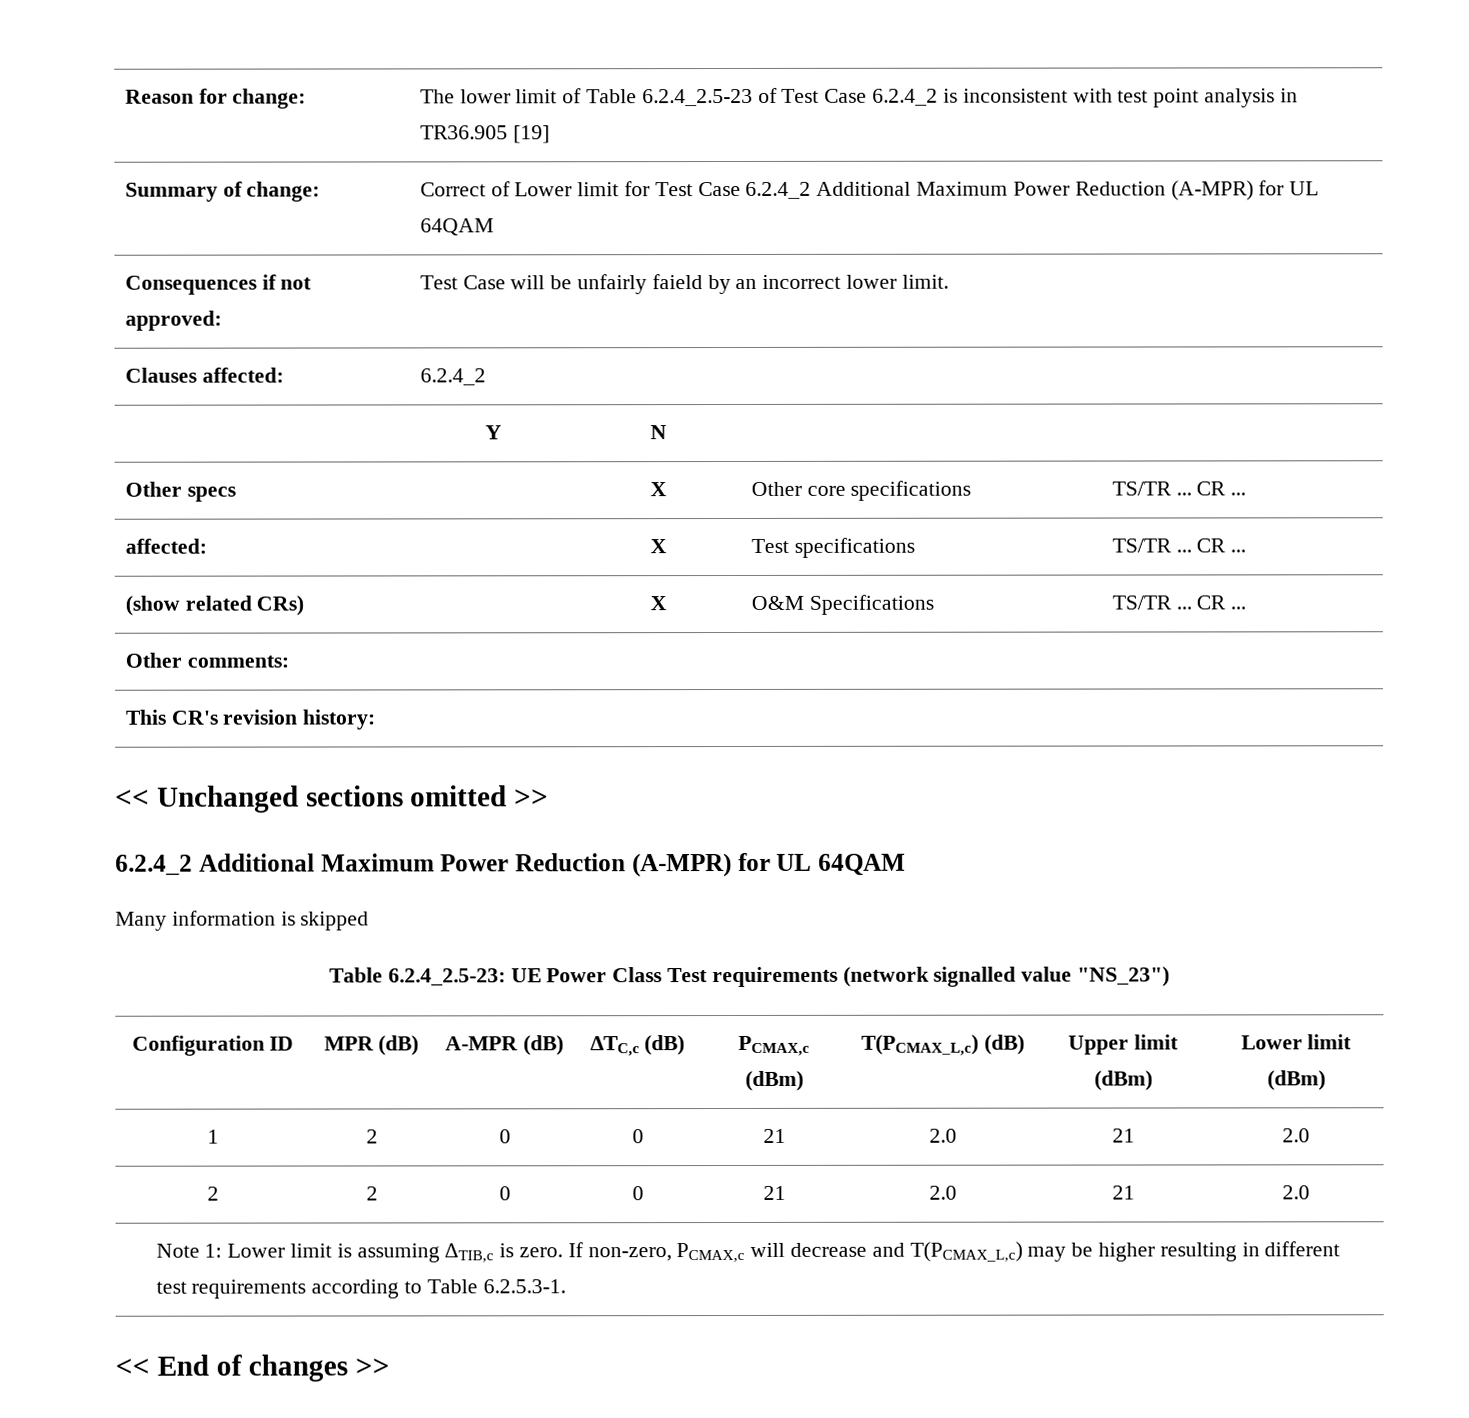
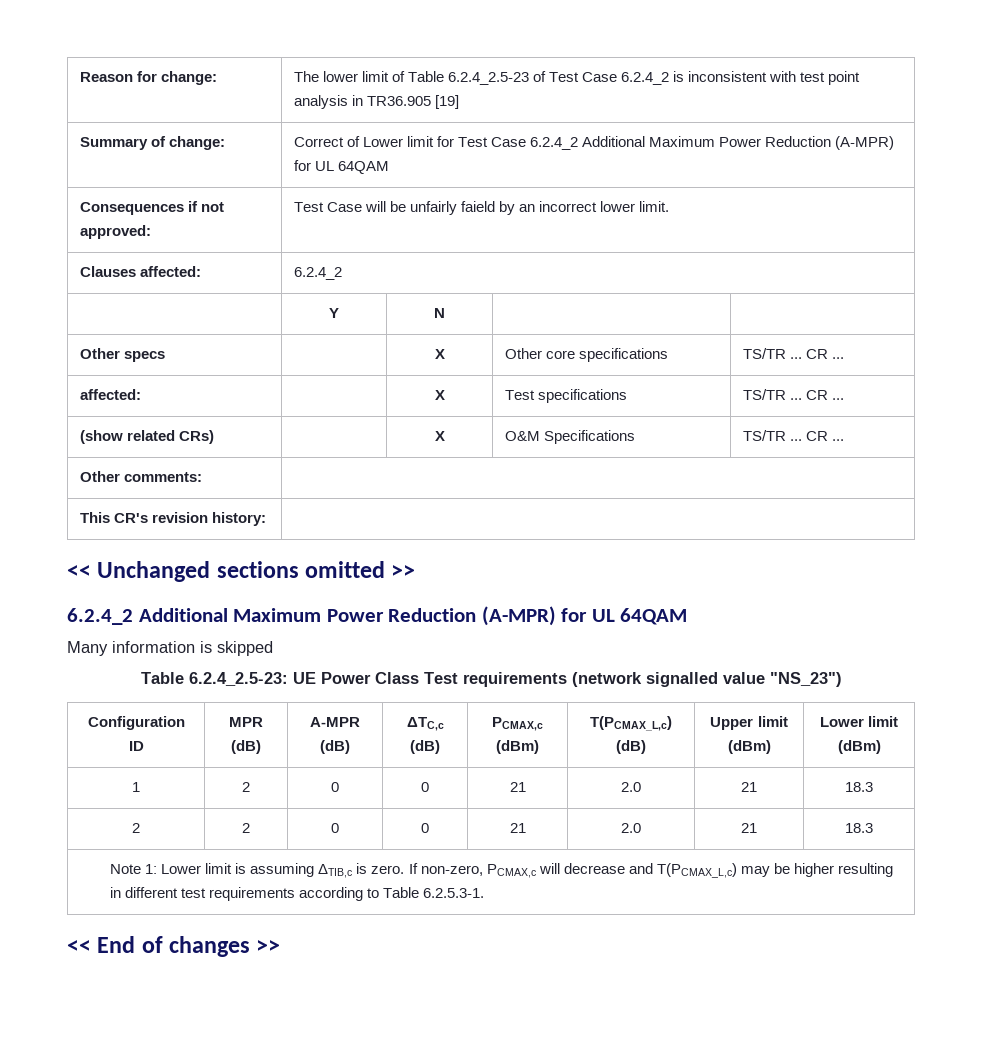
[1282,1128,1310,1143] 2.0 -> [845,782,873,792] 18.3
[1282,1185,1310,1200] 2.0 -> [845,823,873,833] 18.3

